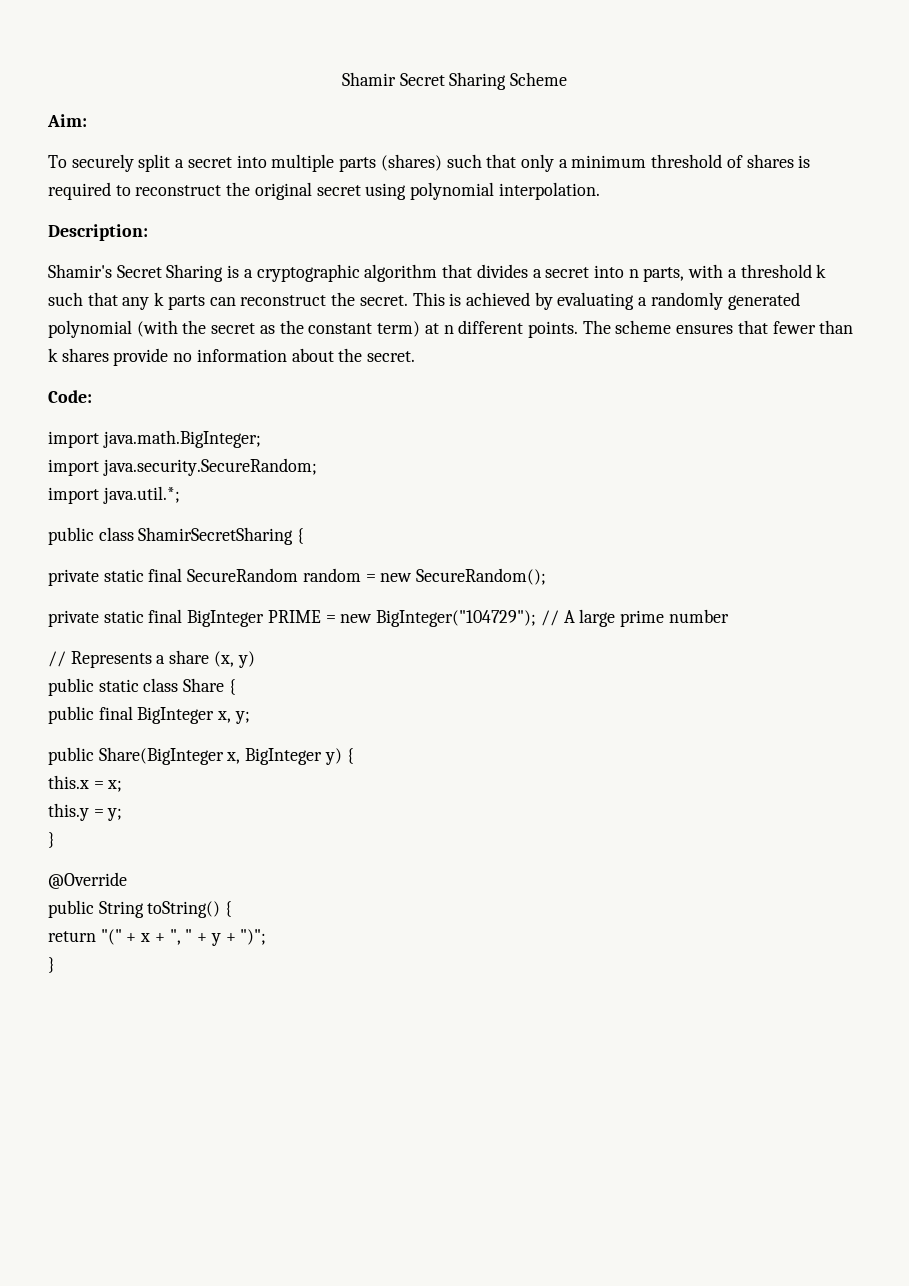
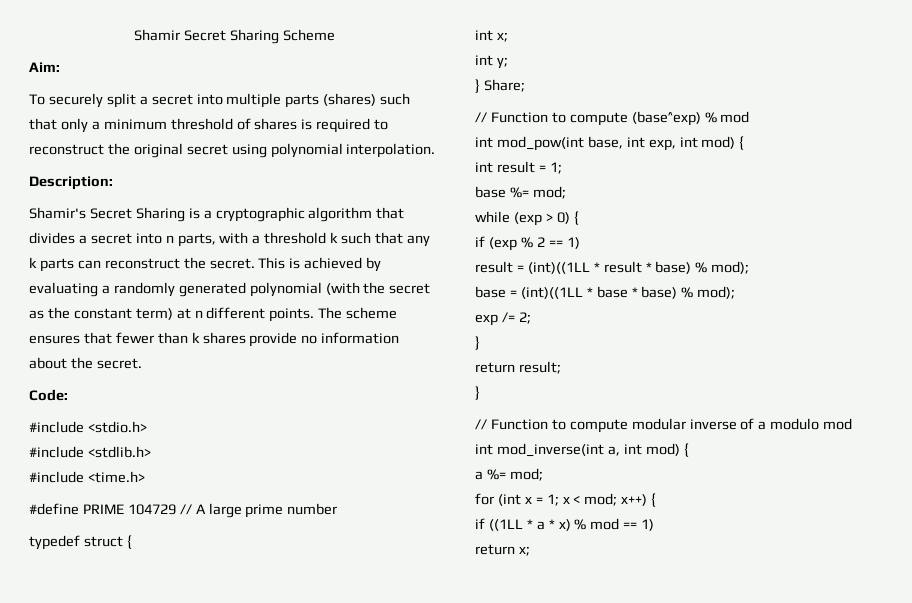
[48,430,261,448] [48,458,317,476] [48,486,180,504] [48,527,305,545] [48,568,547,586] [48,609,537,627] import java.math.BigInteger; // import java.security.SecureRandom; // import java.util.*; // public class ShamirSecretSharing { // private static final SecureRandom random = new SecureRandom(); // private static final BigInteger PRIME = new BigInteger("104729"); -> [29,421,147,433] [29,446,151,458] [29,471,145,483] [29,503,176,515] #include <stdio.h> // #include <stdlib.h> // #include <time.h> // #define PRIME 104729
[48,650,255,668] [48,678,236,696] [48,706,250,724] [48,747,354,765] [48,775,104,789] // Represents a share (x, y) // public static class Share { // public final BigInteger x, y; // public Share(BigInteger x, BigInteger y) { // this.x = -> [29,535,132,550] [475,30,493,41] typedef struct { // int
[48,803,104,821] this.y = -> [475,55,493,66] int
[48,872,127,889] [48,900,233,918] [48,929,267,946] [48,957,55,973] // @Override // public String toString() { // return "(" + x + ", " + y + ")"; // } -> [483,79,525,92] [475,111,750,126] [475,136,745,151] [475,161,562,174] [475,186,566,199] [475,211,579,226] [475,236,580,251] [475,261,750,274] [475,286,736,299] [475,312,531,326] [475,336,480,350] [475,361,561,374] [475,386,480,400] [475,418,853,433] [475,443,689,457] [475,468,543,481] [475,493,657,507] [475,518,655,531] [475,544,530,556] Share; // // Function to compute (base^exp) % mod // int mod_pow(int base, int exp, int mod) { // int result = 1; // base %= mod; // while (exp > 0) { // if (exp % 2 == 1) // result = (int)((1LL * result * base) % mod); // base = (int)((1LL * base * base) % mod); // exp /= 2; // } // return result; // } // // Function to compute modular inverse of a modulo mod // int mod_inverse(int a, int mod) { // a %= mod; // for (int x = 1; x < mod; x++) { // if ((1LL * a * x) % mod == 1) // return x;

